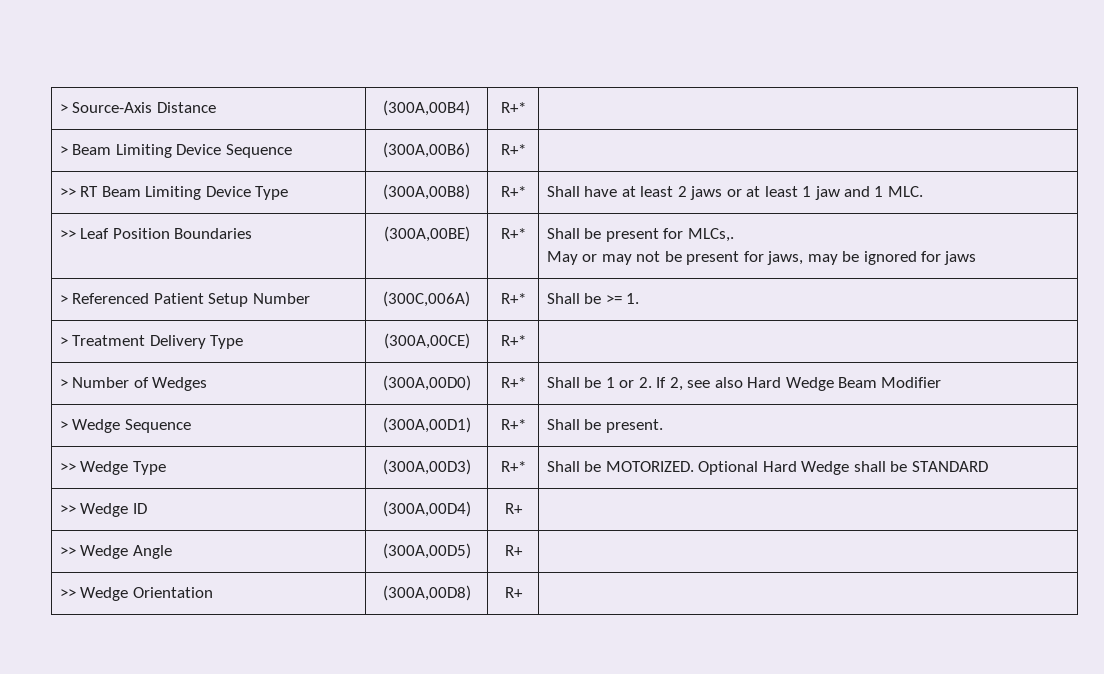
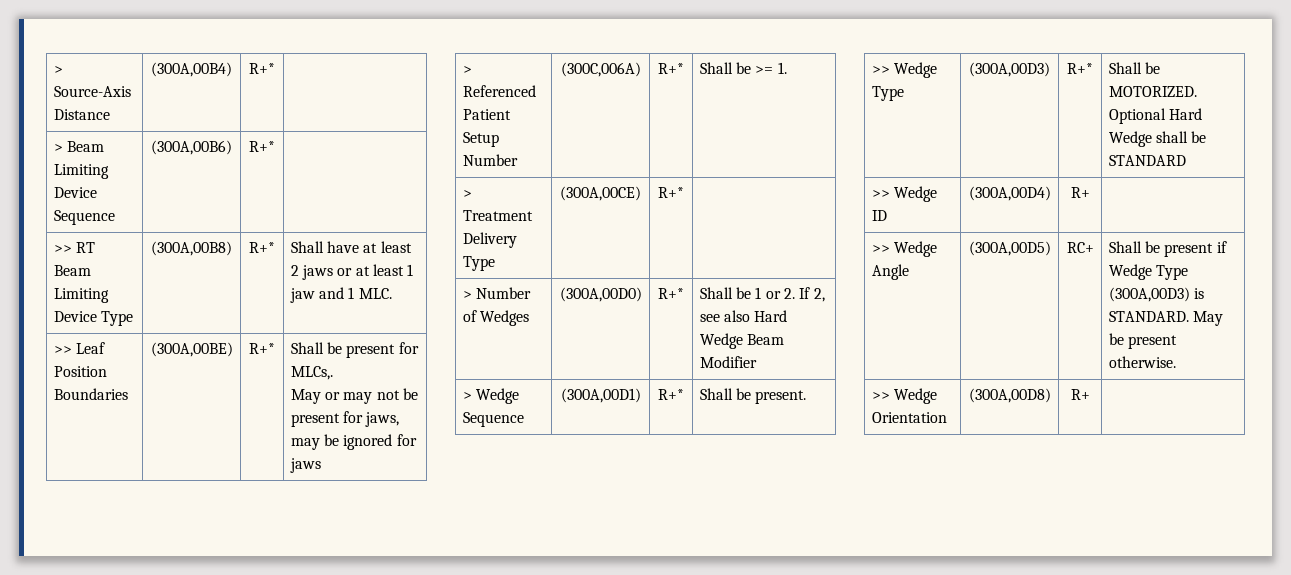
[504,545,523,556] R+ | -> [1066,242,1094,253] [1108,241,1227,257] [1108,264,1188,280] [1108,287,1204,302] [1108,311,1223,326] [1108,333,1177,349] [1108,356,1176,368] RC+ | Shall be present if Wedge Type (300A,00D3) is STANDARD. May be present otherwise.

